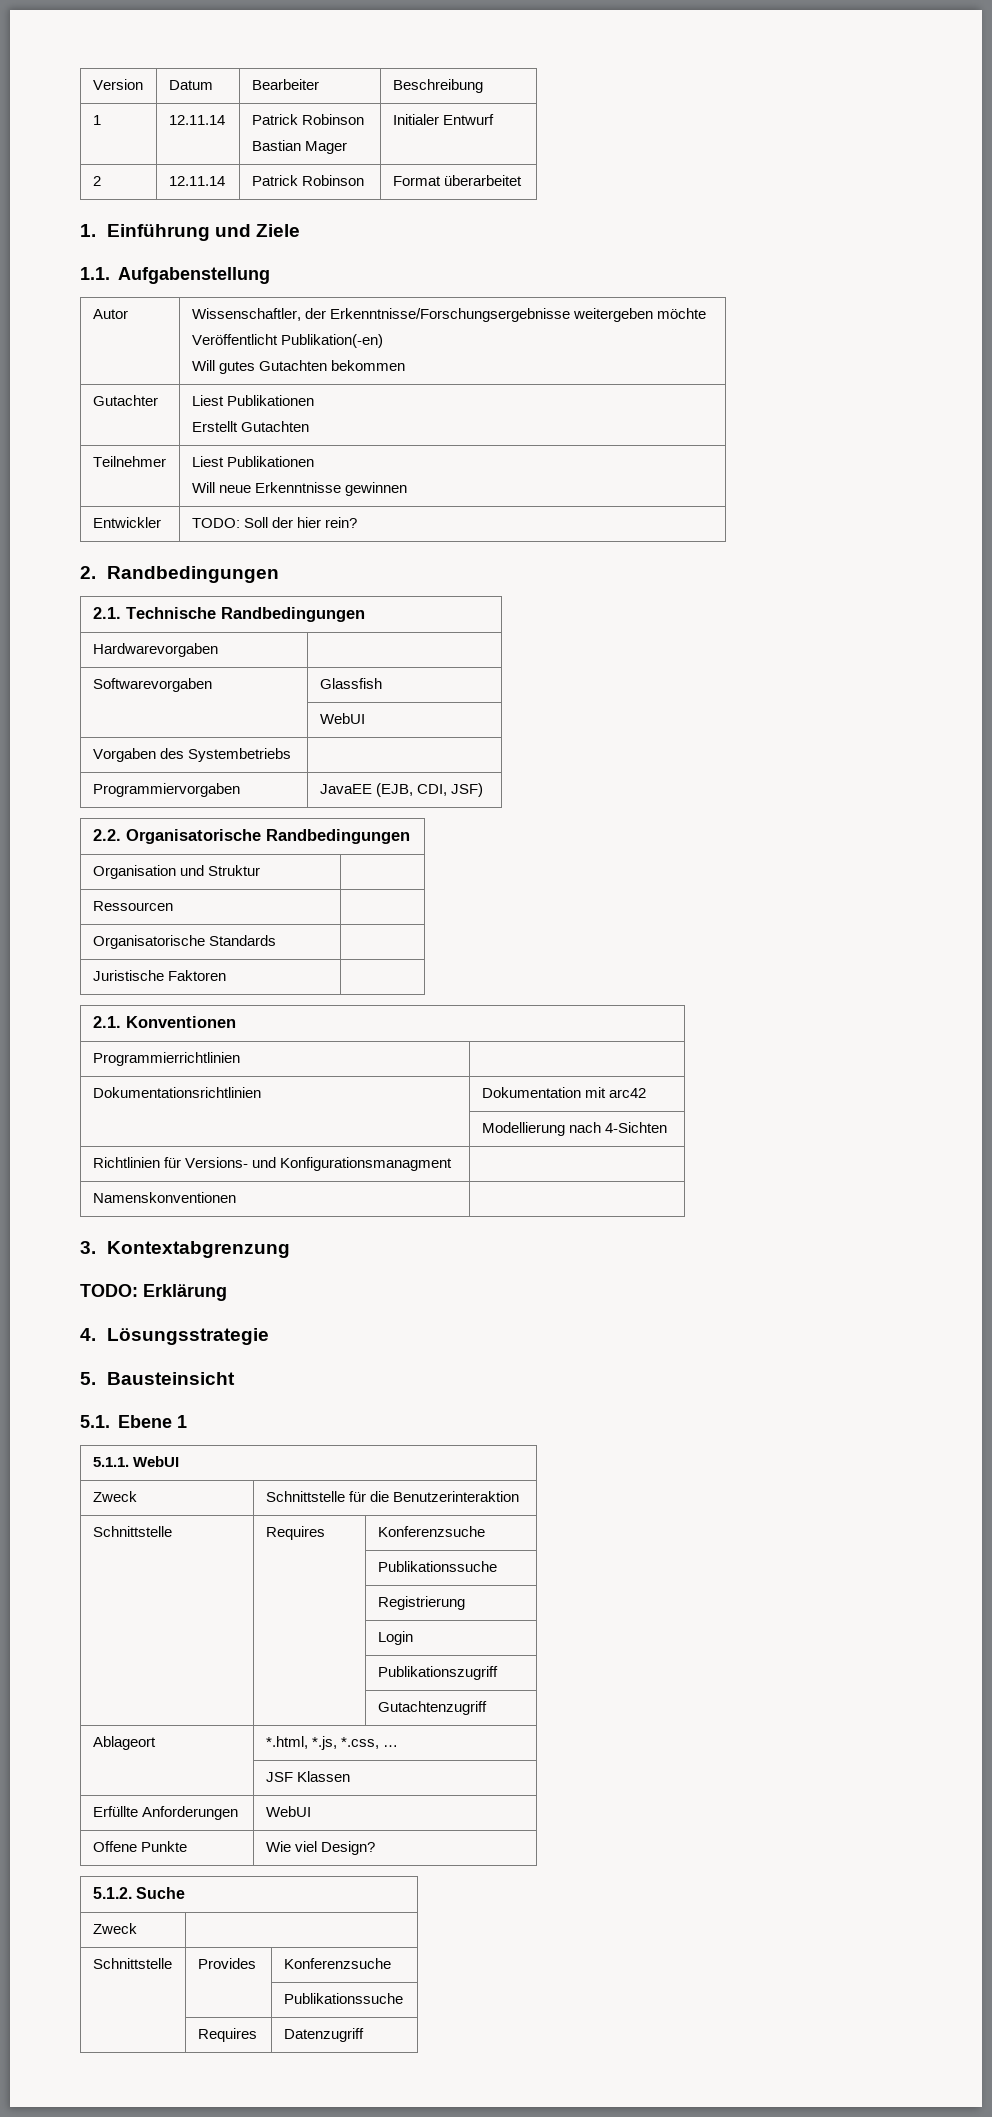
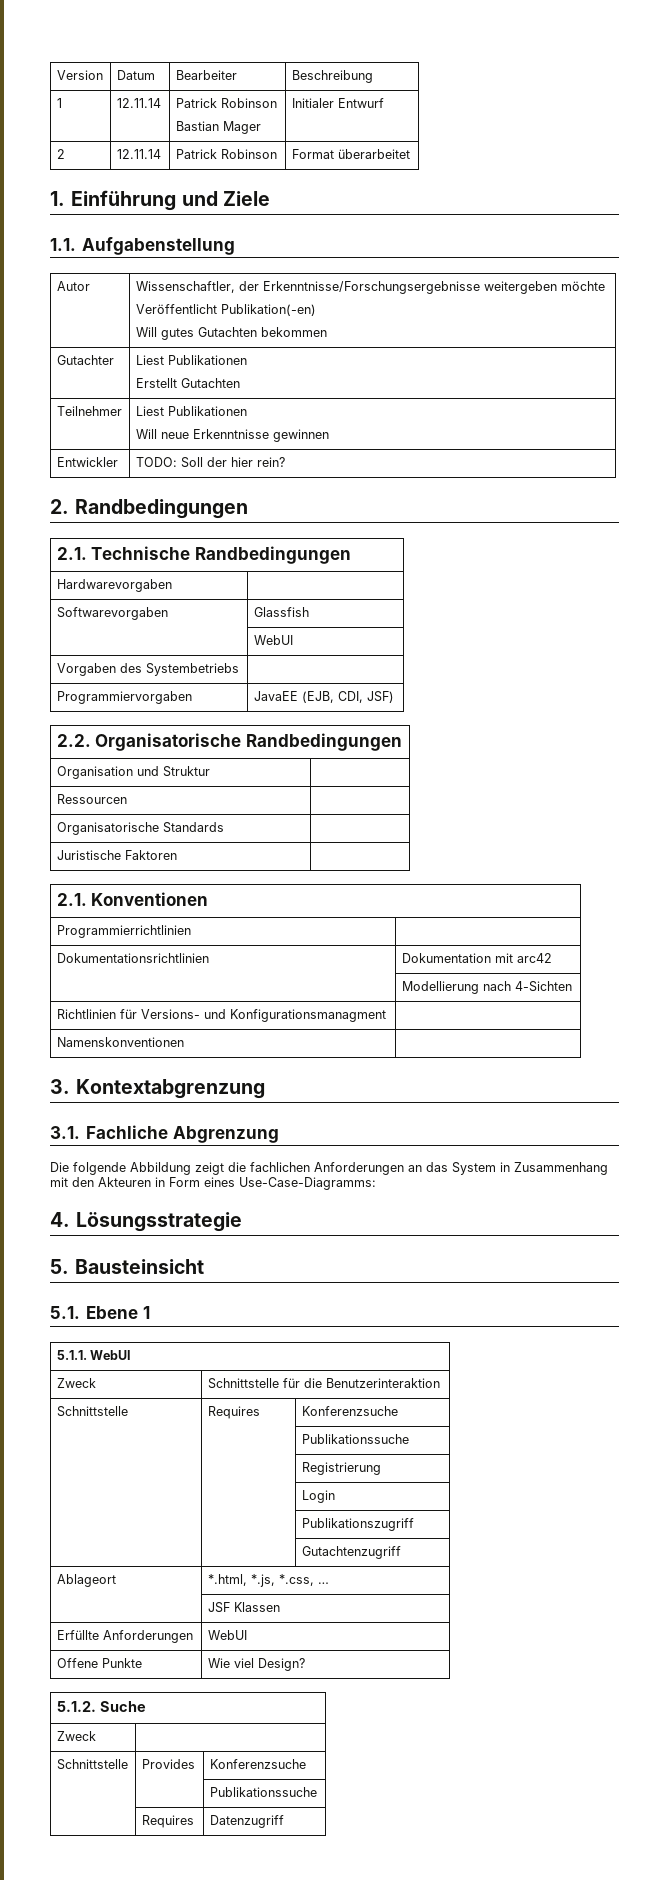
[80,1284,227,1301] TODO: Erklärung -> [50,1125,279,1143] [50,1162,608,1175] [50,1177,376,1190] 3.1. Fachliche Abgrenzung // Die folgende Abbildung zeigt die fachlichen Anforderungen an das System in Zusammenhang mit den Akteuren in Form eines Use-Case-Diagramms:

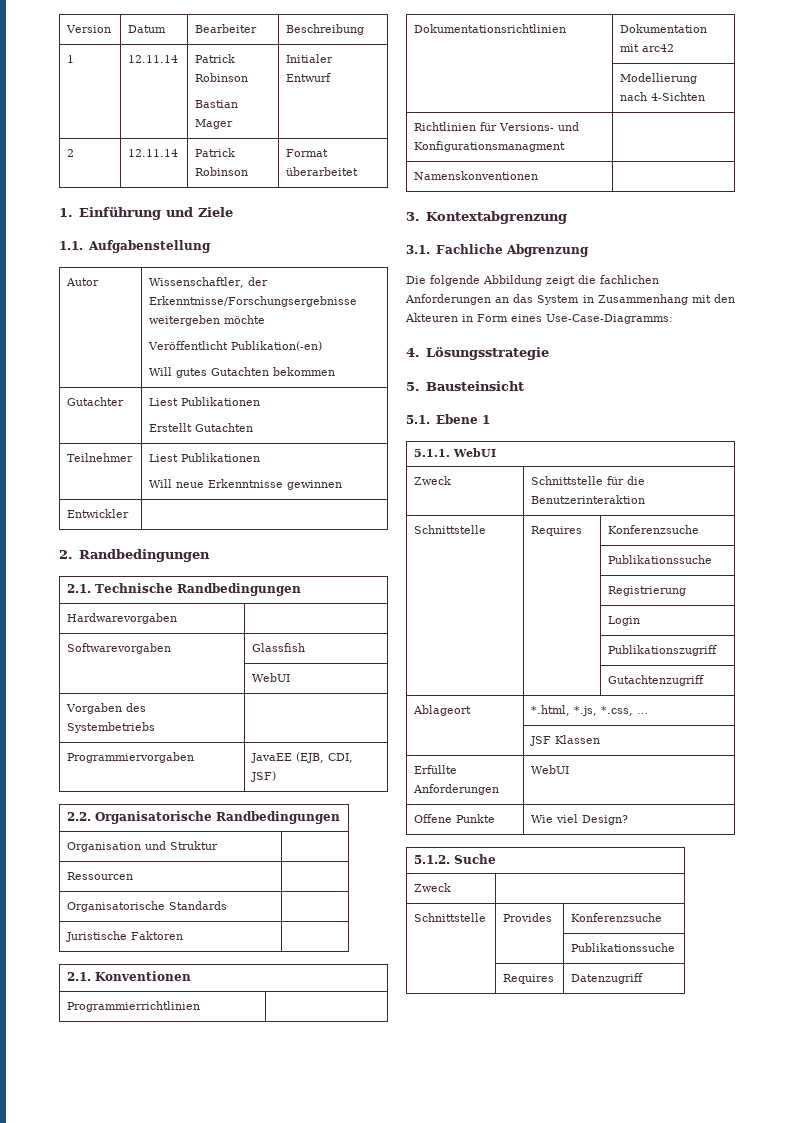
[135,457,285,468] TODO: Soll der hier rein? -> (130, 513) none

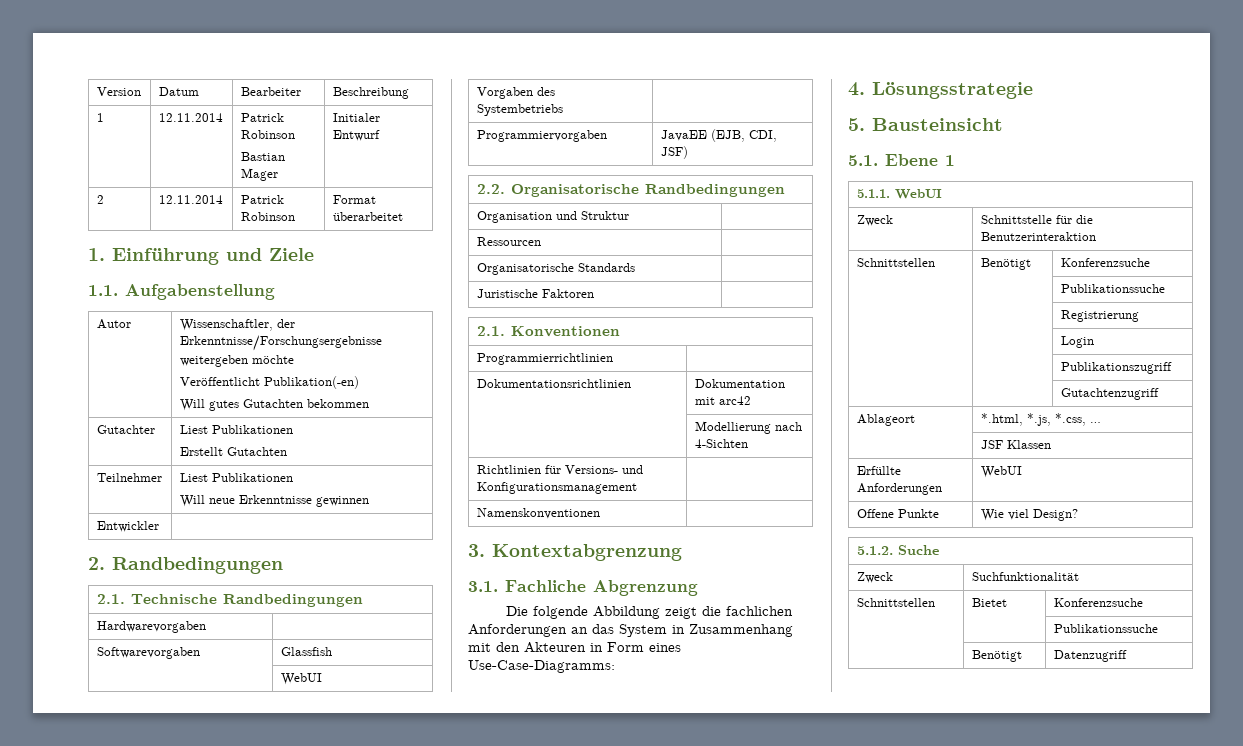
[128,55,179,63] 12.11.14 -> [158,113,223,122] 12.11.2014
[128,149,179,157] 12.11.14 -> [158,195,223,204] 12.11.2014
[414,141,566,152] Konfigurationsmanagment -> [476,482,637,494] Konfigurationsmanagement
[414,525,487,534] [531,526,583,536] Schnittstelle | Requires -> [856,258,935,267] [980,258,1031,270] Schnittstellen | Benötigt
[414,913,487,922] [503,913,553,922] [571,913,663,922] [571,943,676,952] [503,974,555,984] // Schnittstelle | Provides | Konferenzsuche // | | Publikationssuche // | Requires -> [971,572,1079,581] [856,598,935,607] [971,598,1007,607] [1053,598,1143,607] [1053,624,1158,633] [971,650,1022,662] Suchfunktionalität // Schnittstellen | Bietet | Konferenzsuche // | | Publikationssuche // | Benötigt

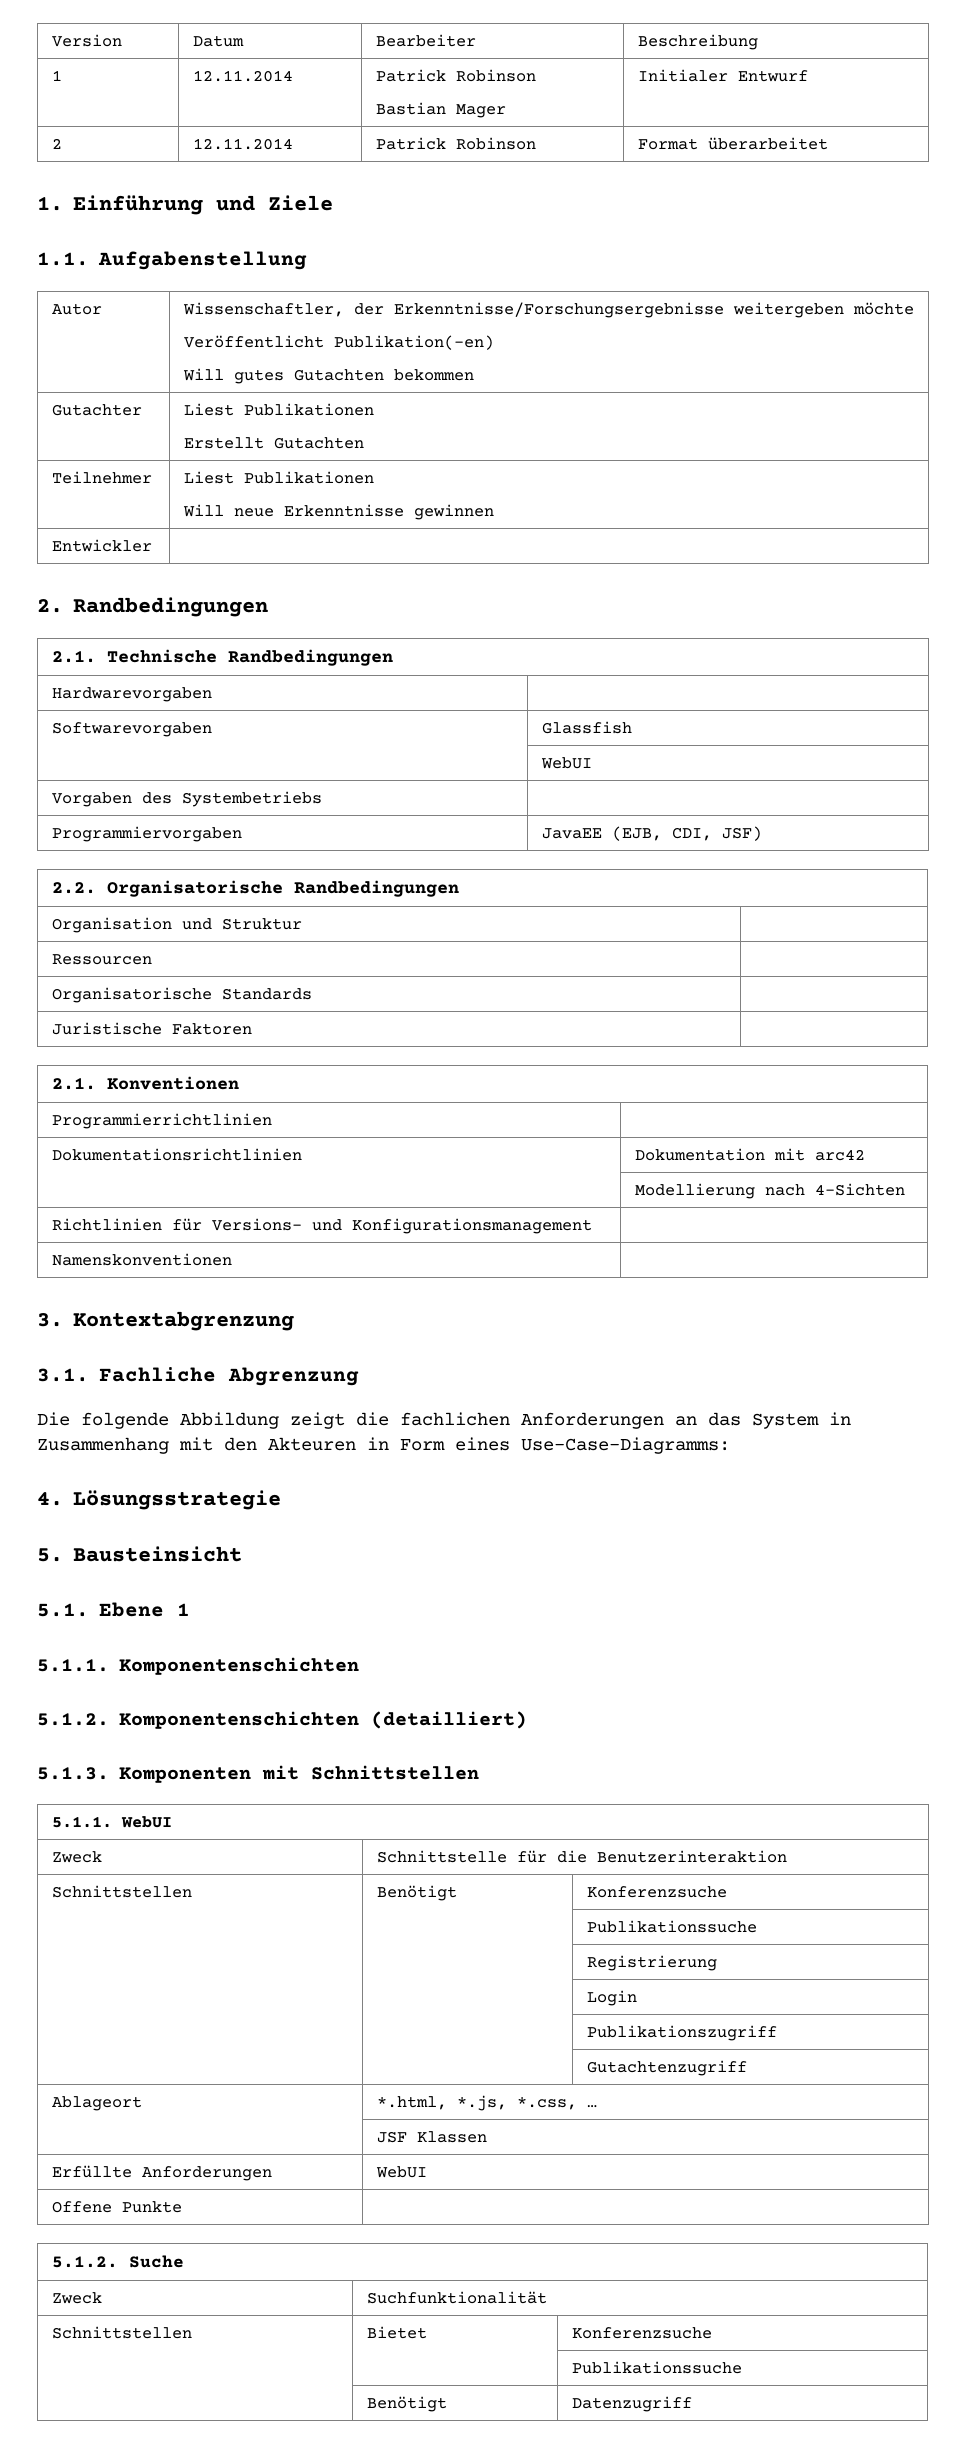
(956, 160) none -> [37,1657,359,1675] [37,1711,527,1729] [37,1765,479,1783] // 5.1.1. Komponentenschichten // 5.1.2. Komponentenschichten (detailliert) // 5.1.3. Komponenten mit Schnittstellen
[980,509,1078,521] Wie viel Design? -> (182, 2207) none

